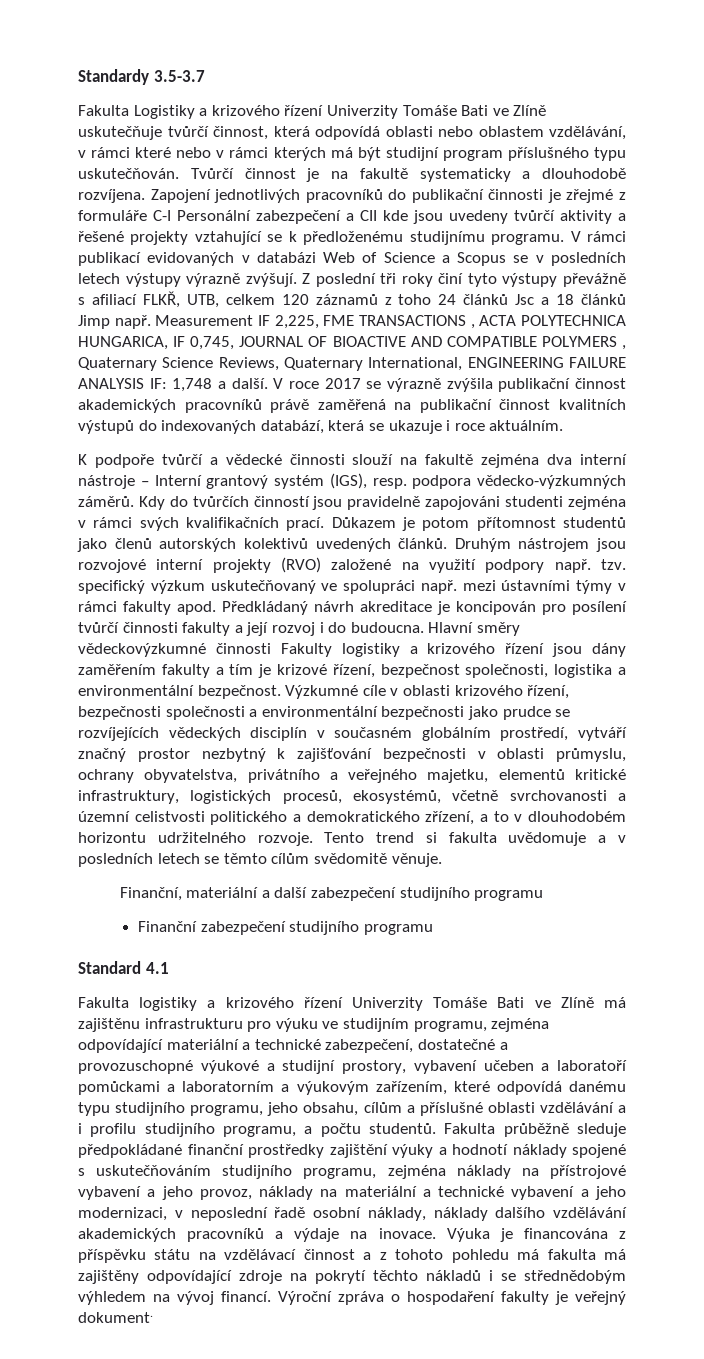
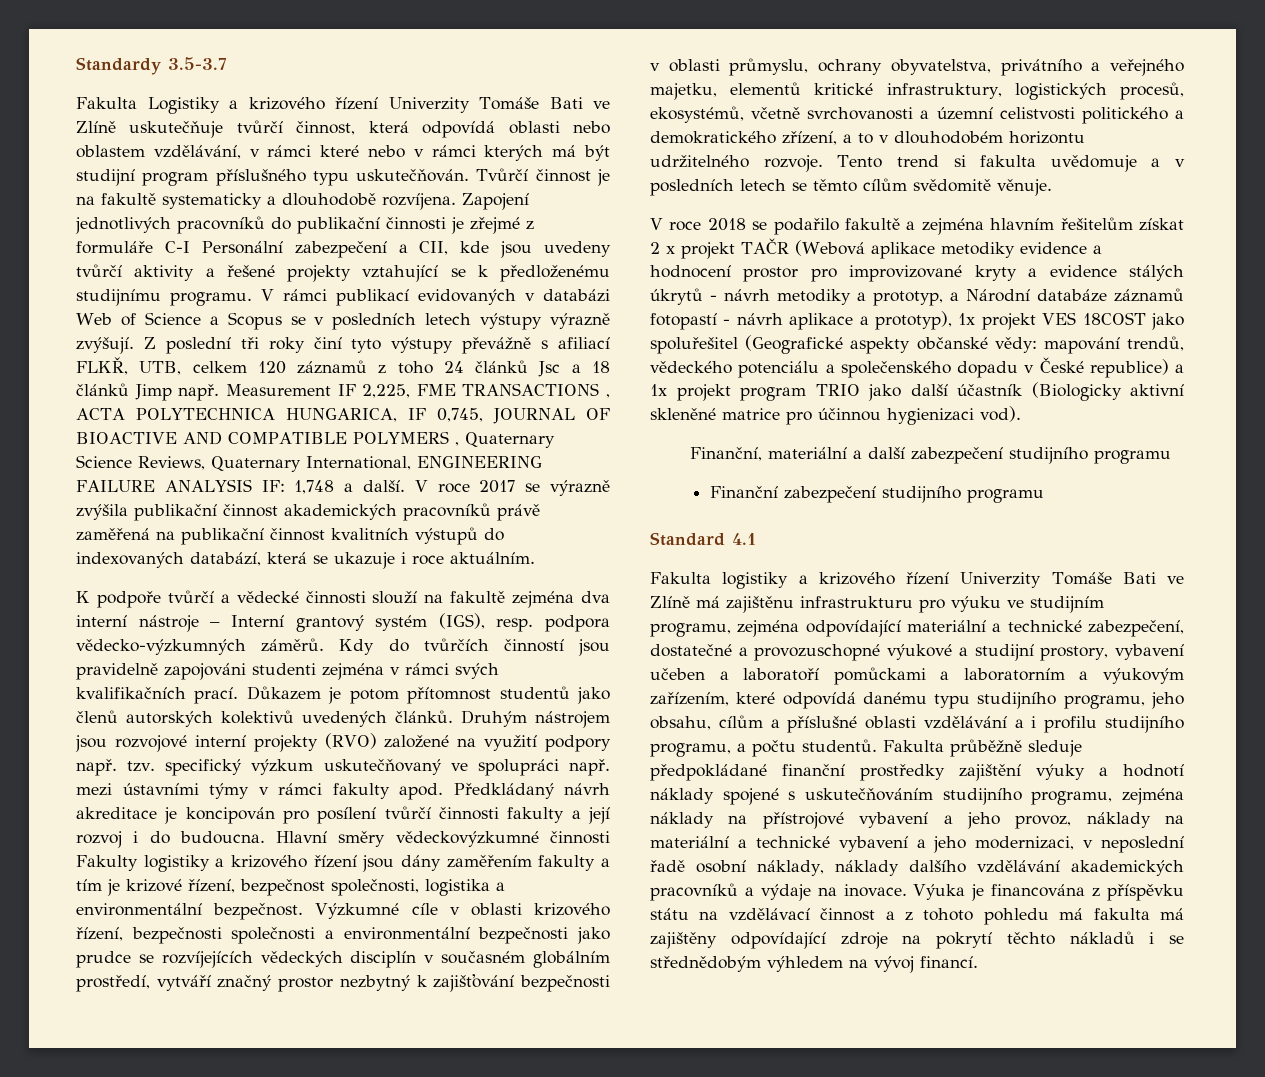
[360,210,377,221] CII -> [419,241,449,255] CII,
(442, 860) none -> [650,217,1184,235] [650,238,1102,259] [650,265,1184,282] [650,288,1184,306] [650,311,1184,330] [650,335,1184,354] [650,357,1184,378] [650,382,1184,401] [650,406,1021,425] // V roce 2018 se podařilo fakultě a zejména hlavním řešitelům získat 2 x projekt TAČR (Webová aplikace metodiky evidence a hodnocení prostor pro improvizované kryty a evidence stálých úkrytů - návrh metodiky a prototyp, a Národní databáze záznamů fotopastí - návrh aplikace a prototyp), 1x projekt VES 18COST jako spoluřešitel (Geografické aspekty občanské vědy: mapování trendů, vědeckého potenciálu a společenského dopadu v České republice) a 1x projekt program TRIO jako další účastník (Biologicky aktivní skleněné matrice pro účinnou hygienizaci vod).
[278,1291,626,1305] [78,1312,153,1323] Výroční zpráva o hospodaření fakulty je veřejný dokument. -> (978, 962) none

